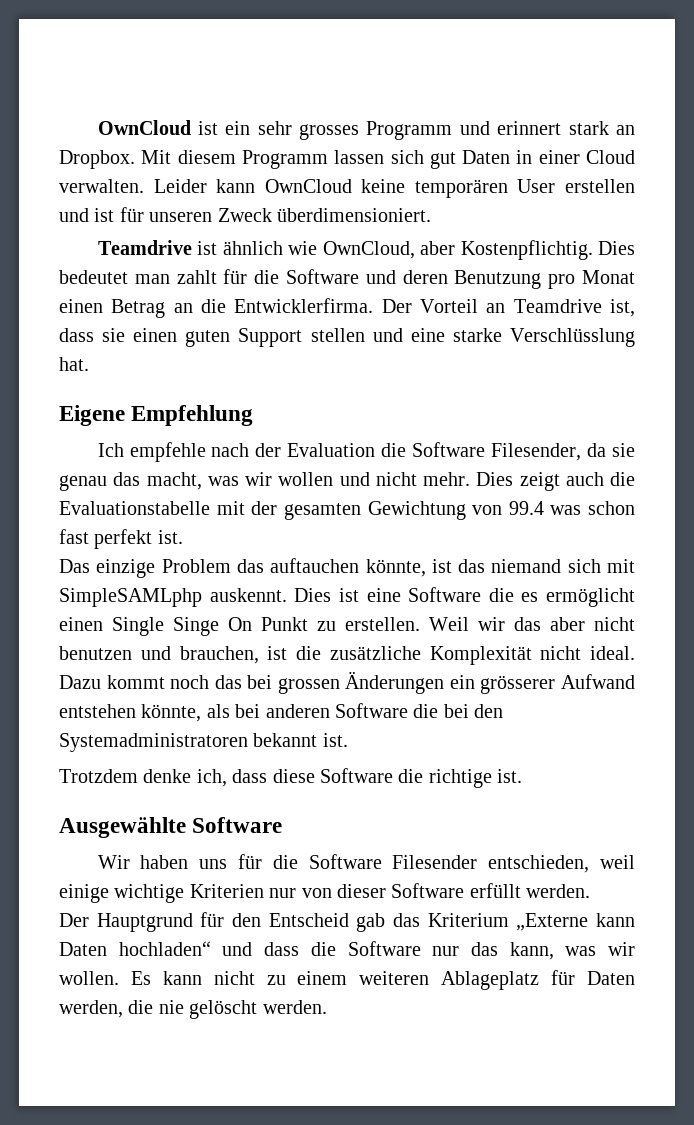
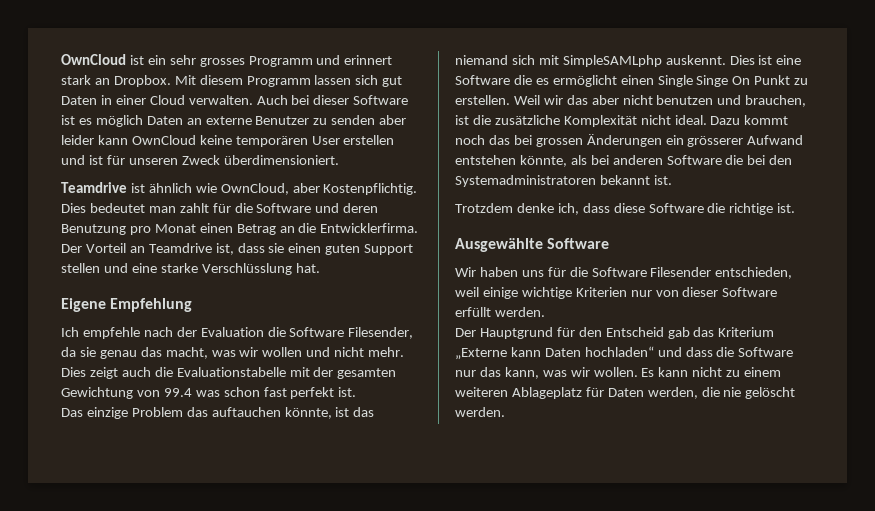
[153,179,207,193] Leider -> [256,95,409,105] [61,115,407,127] [61,135,94,145] Auch bei dieser Software ist es möglich Daten an externe Benutzer zu senden aber leider

